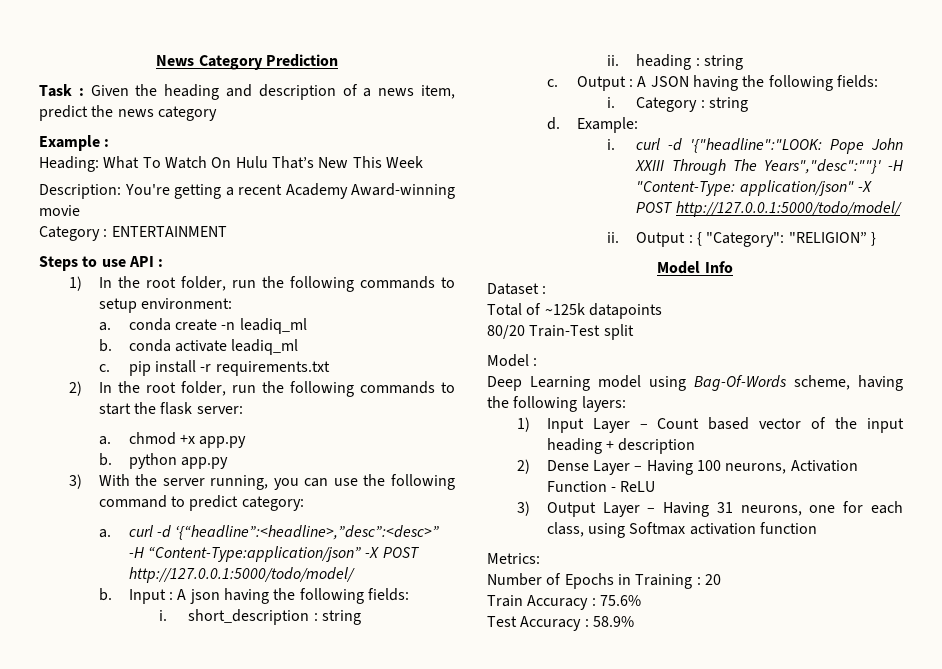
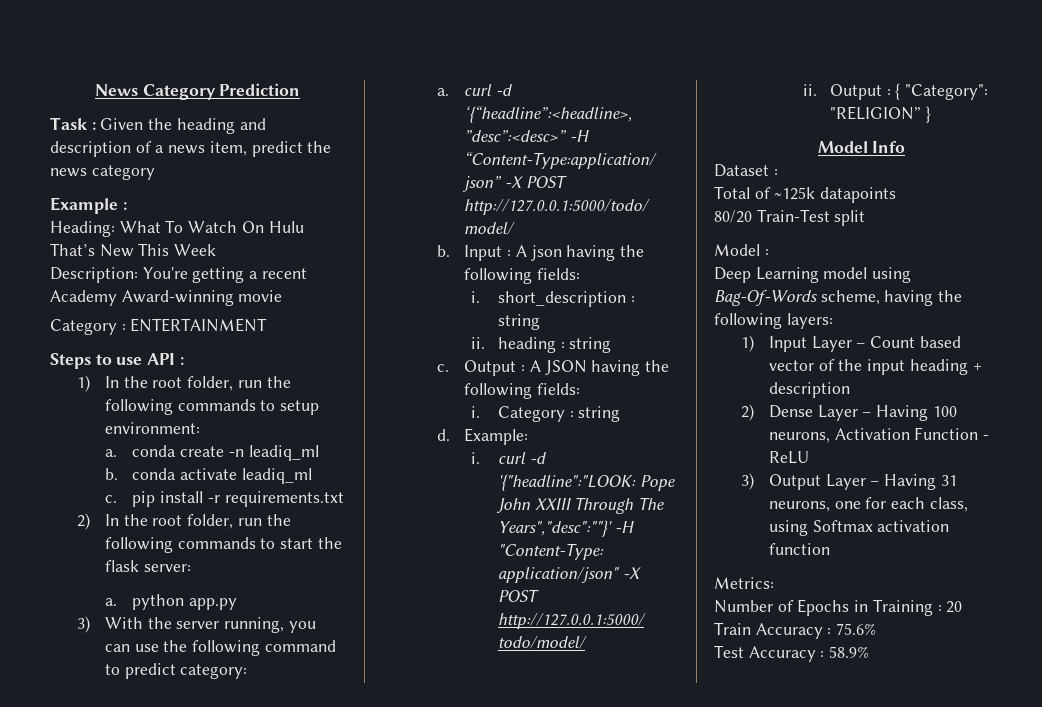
[128,432,247,448] [98,453,112,466] chmod +x app.py // b. -> (117, 602) none

